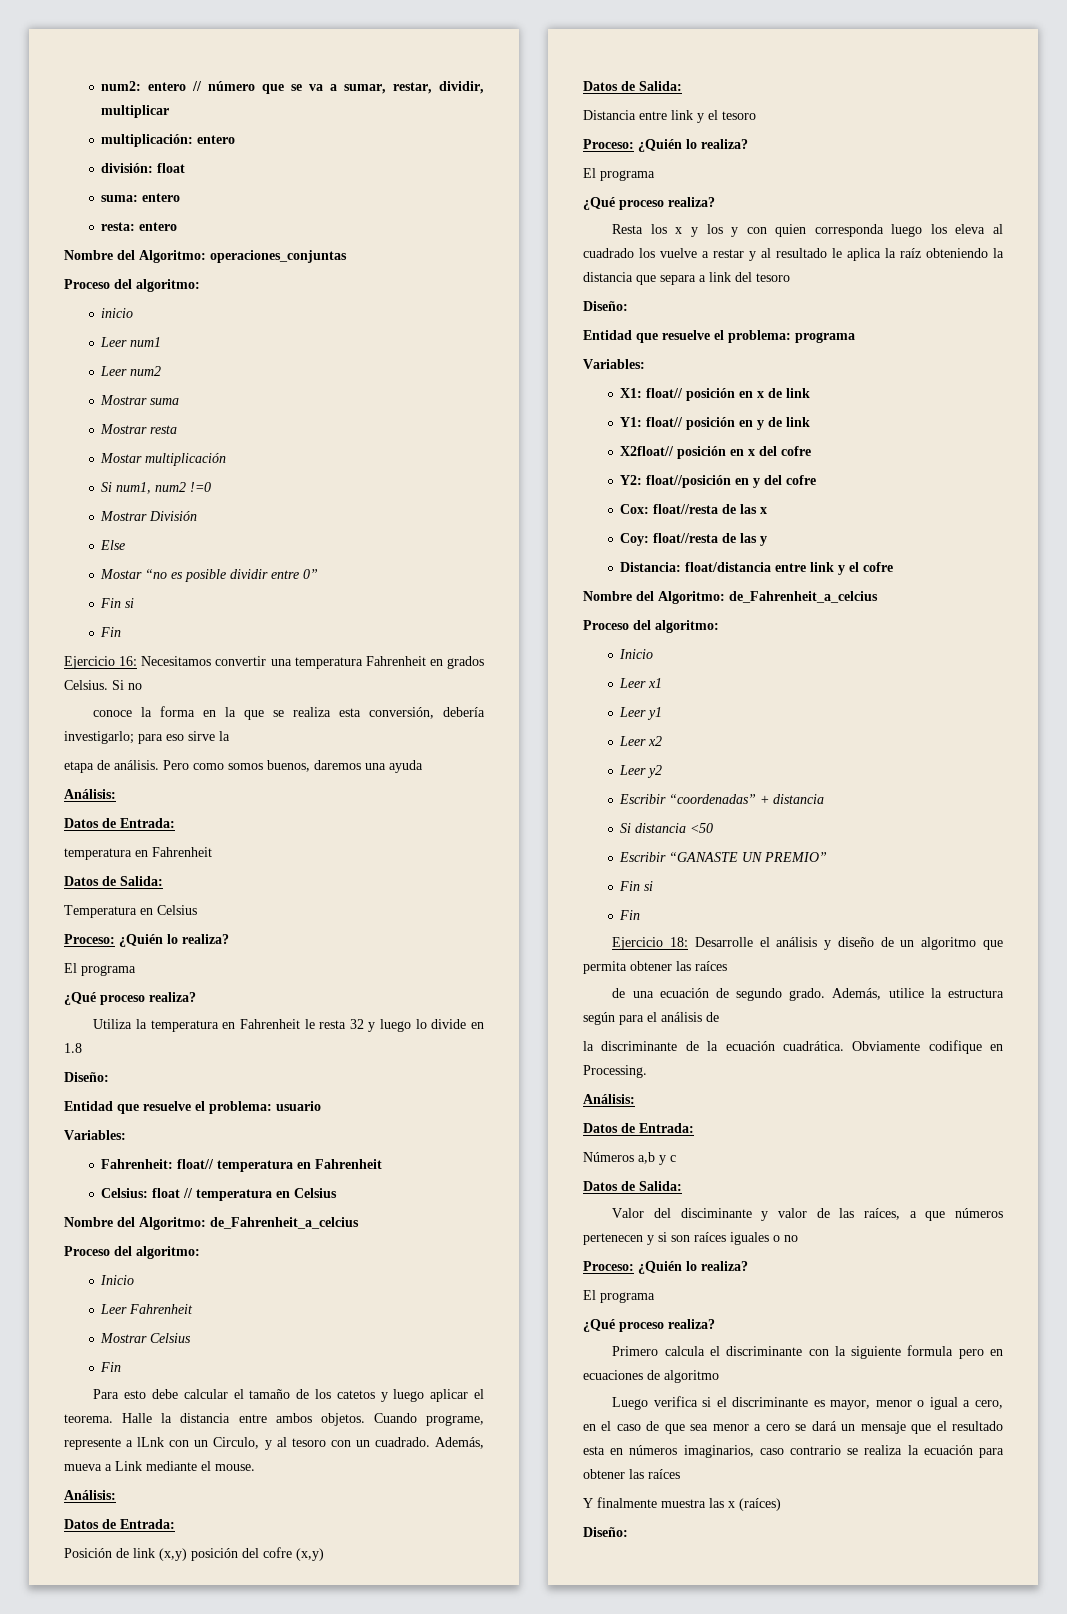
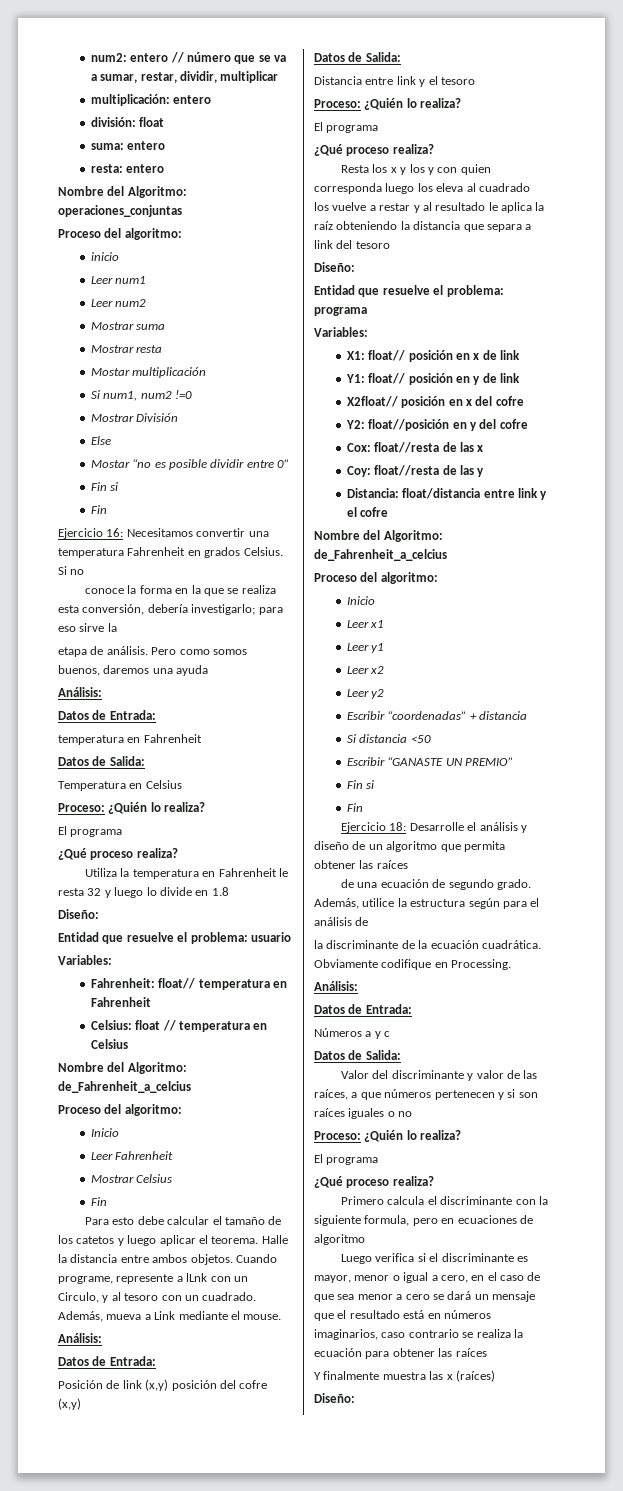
[638,1152,655,1164] a,b -> [365,1031,372,1037] a
[680,1208,752,1218] disciminante -> [391,1070,464,1079] discriminante
[907,1345,954,1356] formula -> [364,1215,410,1226] formula,
[583,1446,605,1455] esta -> [403,1310,425,1319] está

